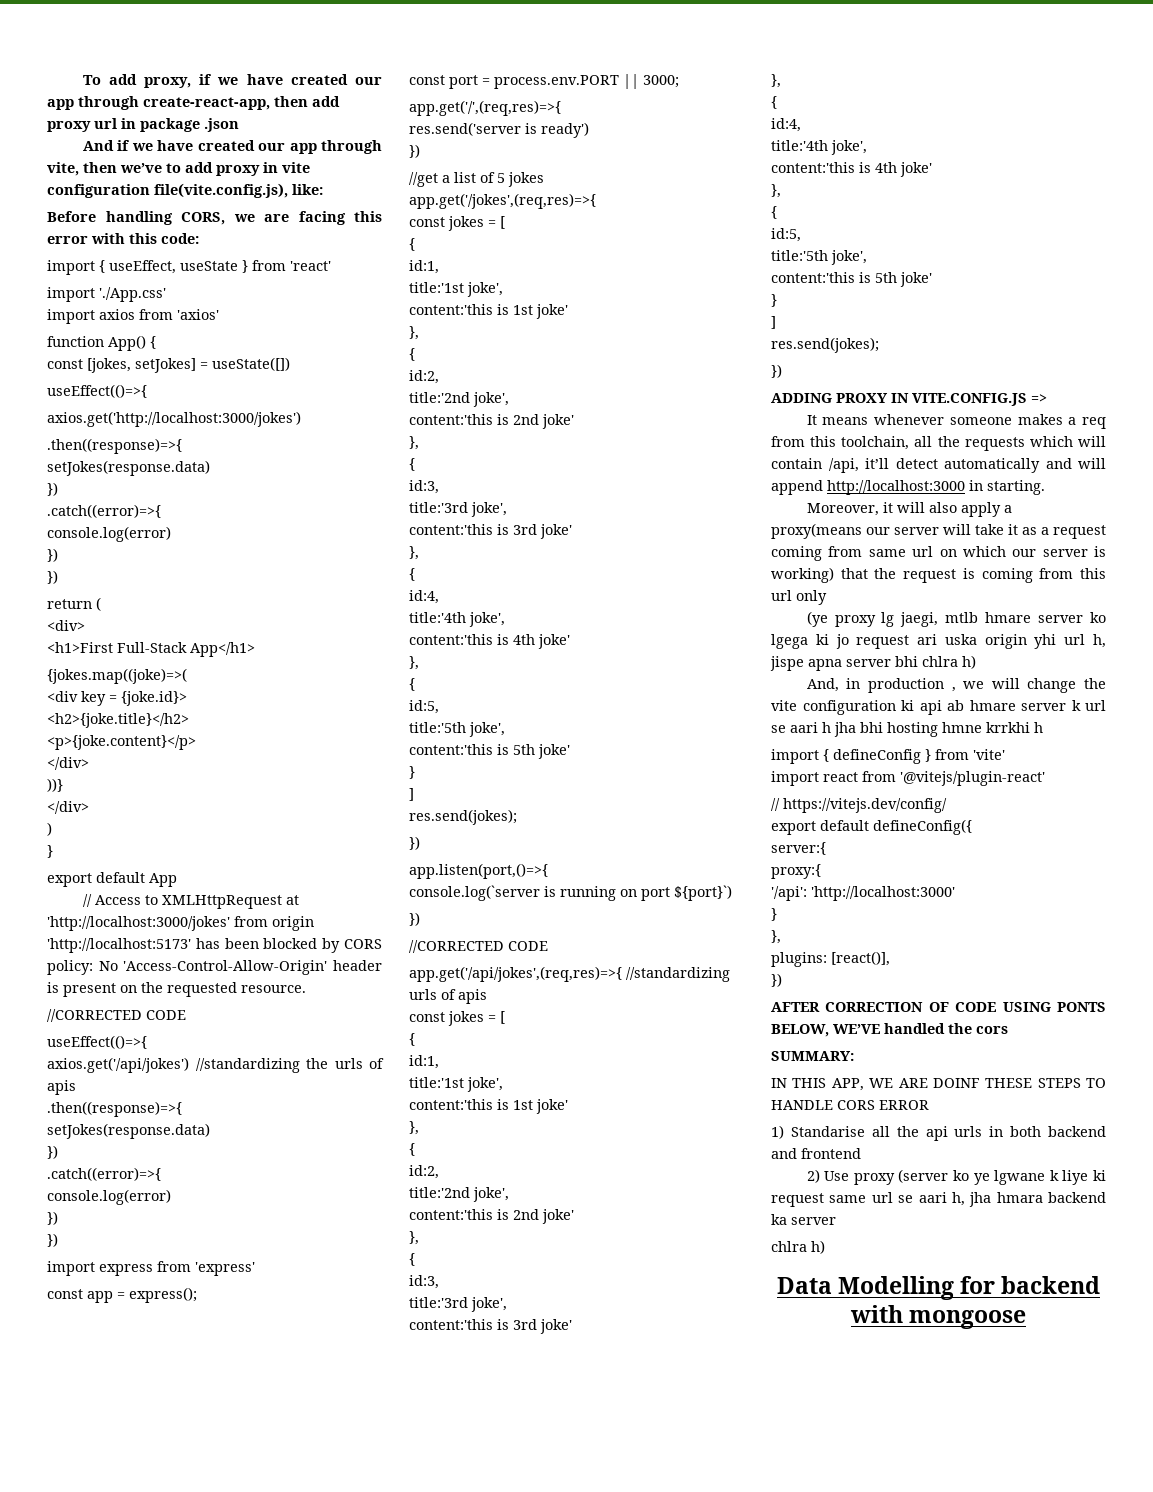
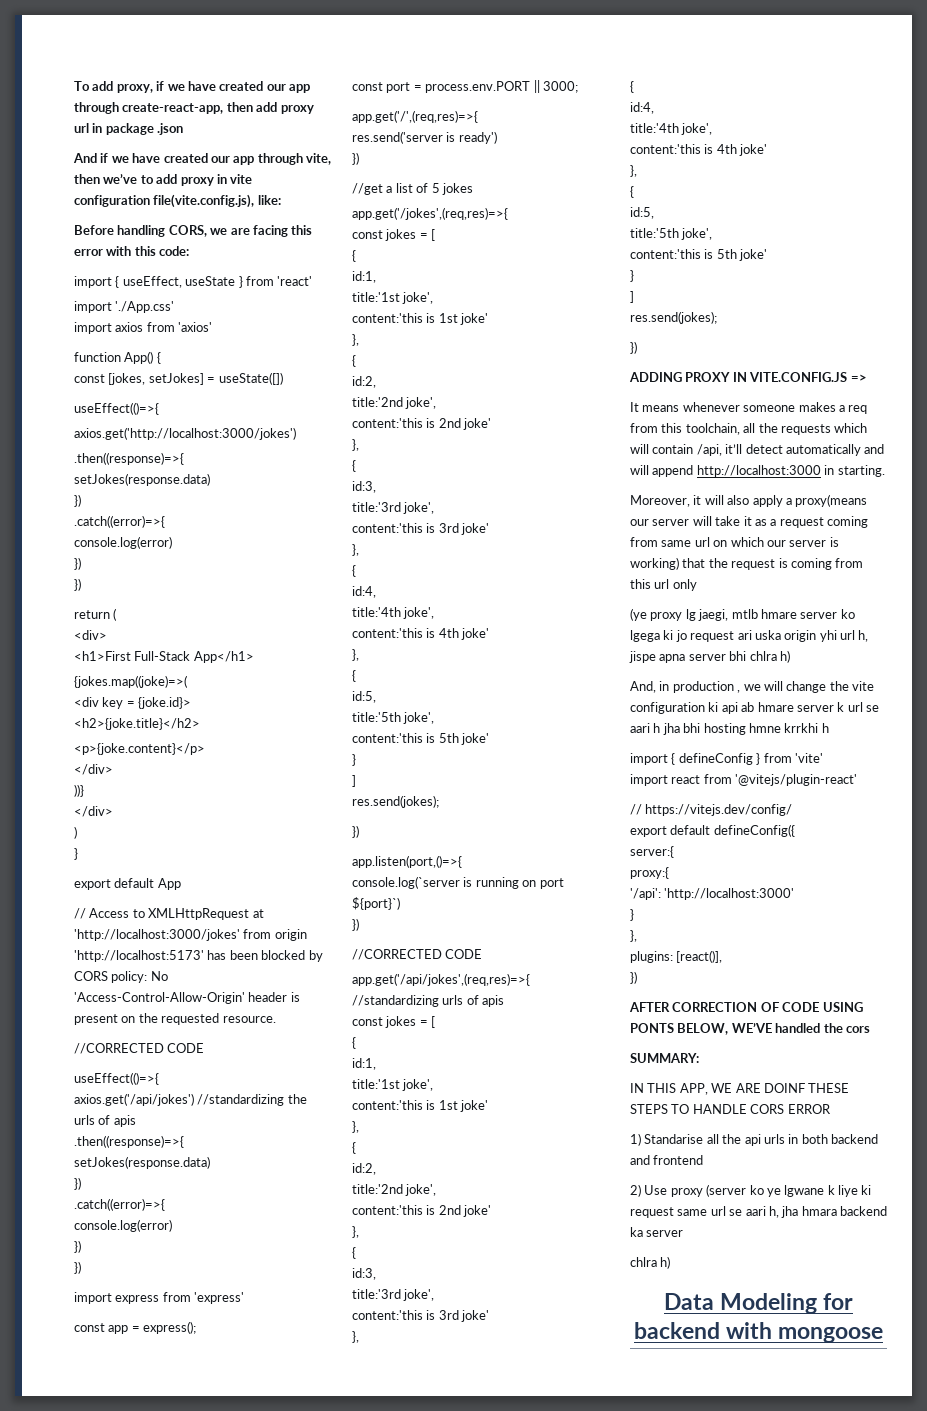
[837,1276,954,1300] Modelling -> [720,1293,817,1314] Modeling

